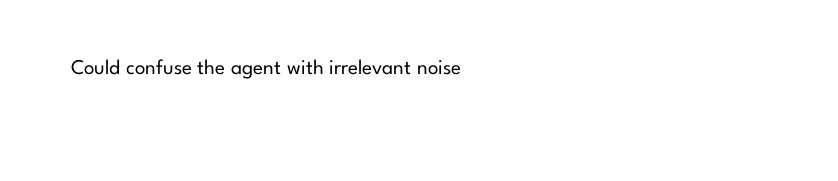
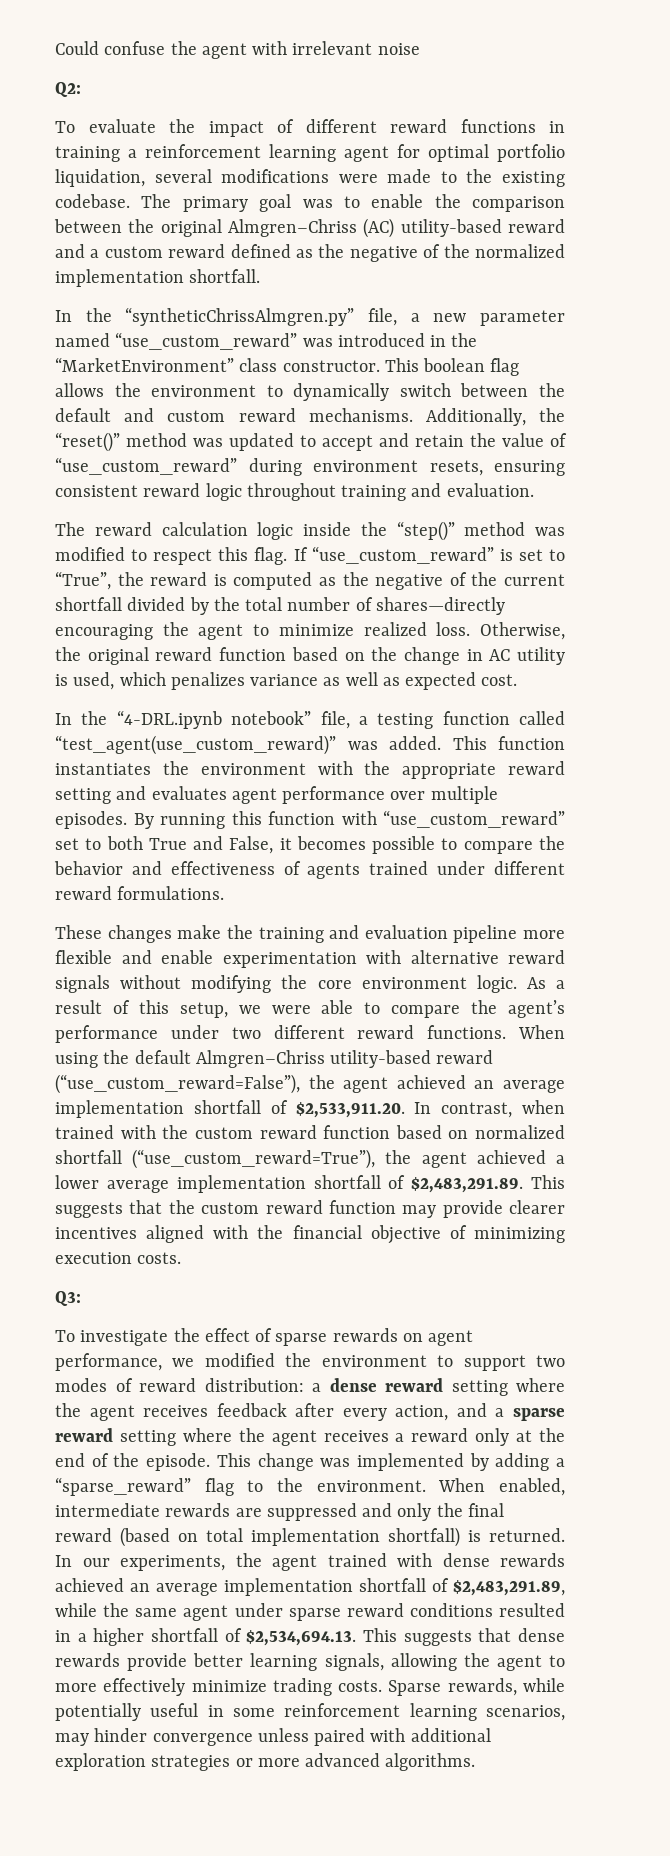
(462, 67) none -> [55,82,81,97] [55,119,565,137] [55,144,565,162] [55,169,565,187] [55,194,565,212] [54,218,565,238] [55,244,565,262] [55,269,261,287] [55,307,566,326] [55,332,478,350] [55,357,520,376] [55,383,565,401] [55,408,565,426] [55,432,567,452] [55,457,565,476] [55,483,534,501] [55,521,565,541] [55,546,565,565] [55,571,566,590] [55,597,505,615] [55,622,565,640] [55,647,565,665] [55,672,518,690] [55,710,565,729] [55,735,565,755] [55,761,565,779] [55,786,498,804] [55,810,565,829] [55,836,565,854] [54,861,565,879] [55,886,225,900] [55,925,565,943] [55,950,565,968] [55,975,565,993] [55,1000,565,1018] [55,1025,565,1043] [55,1050,494,1068] [55,1074,566,1094] [55,1100,565,1118] [55,1125,565,1139] [55,1149,565,1169] [55,1175,565,1193] [55,1200,565,1218] [55,1225,565,1244] [55,1252,182,1264] [55,1291,81,1306] [55,1328,474,1346] [55,1353,565,1371] [55,1378,565,1396] [55,1403,565,1421] [55,1428,565,1446] [55,1453,565,1471] [55,1477,565,1496] [55,1503,504,1521] [55,1527,565,1547] [55,1553,565,1571] [55,1578,565,1596] [55,1603,565,1621] [55,1628,565,1646] [55,1653,565,1671] [55,1678,565,1696] [55,1703,565,1721] [55,1728,491,1746] [55,1753,476,1771] // Q2: // To evaluate the impact of different reward functions in training a reinforcement learning agent for optimal portfolio liquidation, several modifications were made to the existing codebase. The primary goal was to enable the comparison between the original Almgren–Chriss (AC) utility-based reward and a custom reward defined as the negative of the normalized implementation shortfall. // In the “syntheticChrissAlmgren.py” file, a new parameter named “use_custom_reward” was introduced in the “MarketEnvironment” class constructor. This boolean flag allows the environment to dynamically switch between the default and custom reward mechanisms. Additionally, the “reset()” method was updated to accept and retain the value of “use_custom_reward” during environment resets, ensuring consistent reward logic throughout training and evaluation. // The reward calculation logic inside the “step()” method was modified to respect this flag. If “use_custom_reward” is set to “True”, the reward is computed as the negative of the current shortfall divided by the total number of shares—directly encouraging the agent to minimize realized loss. Otherwise, the original reward function based on the change in AC utility is used, which penalizes variance as well as expected cost. // In the “4-DRL.ipynb notebook” file, a testing function called “test_agent(use_custom_reward)” was added. This function instantiates the environment with the appropriate reward setting and evaluates agent performance over multiple episodes. By running this function with “use_custom_reward” set to both True and False, it becomes possible to compare the behavior and effectiveness of agents trained under different reward formulations. // These changes make the training and evaluation pipeline more flexible and enable experimentation with alternative reward signals without modifying the core environment logic. As a result of this setup, we were able to compare the agent’s performance under two different reward functions. When using the default Almgren–Chriss utility-based reward (“use_custom_reward=False”), the agent achieved an average implementation shortfall of $2,533,911.20. In contrast, when trained with the custom reward function based on normalized shortfall (“use_custom_reward=True”), the agent achieved a lower average implementation shortfall of $2,483,291.89. This suggests that the custom reward function may provide clearer incentives aligned with the financial objective of minimizing execution costs. // Q3: // To investigate the effect of sparse rewards on agent performance, we modified the environment to support two modes of reward distribution: a dense reward setting where the agent receives feedback after every action, and a sparse reward setting where the agent receives a reward only at the end of the episode. This change was implemented by adding a “sparse_reward” flag to the environment. When enabled, intermediate rewards are suppressed and only the final reward (based on total implementation shortfall) is returned. In our experiments, the agent trained with dense rewards achieved an average implementation shortfall of $2,483,291.89, while the same agent under sparse reward conditions resulted in a higher shortfall of $2,534,694.13. This suggests that dense rewards provide better learning signals, allowing the agent to more effectively minimize trading costs. Sparse rewards, while potentially useful in some reinforcement learning scenarios, may hinder convergence unless paired with additional exploration strategies or more advanced algorithms.

